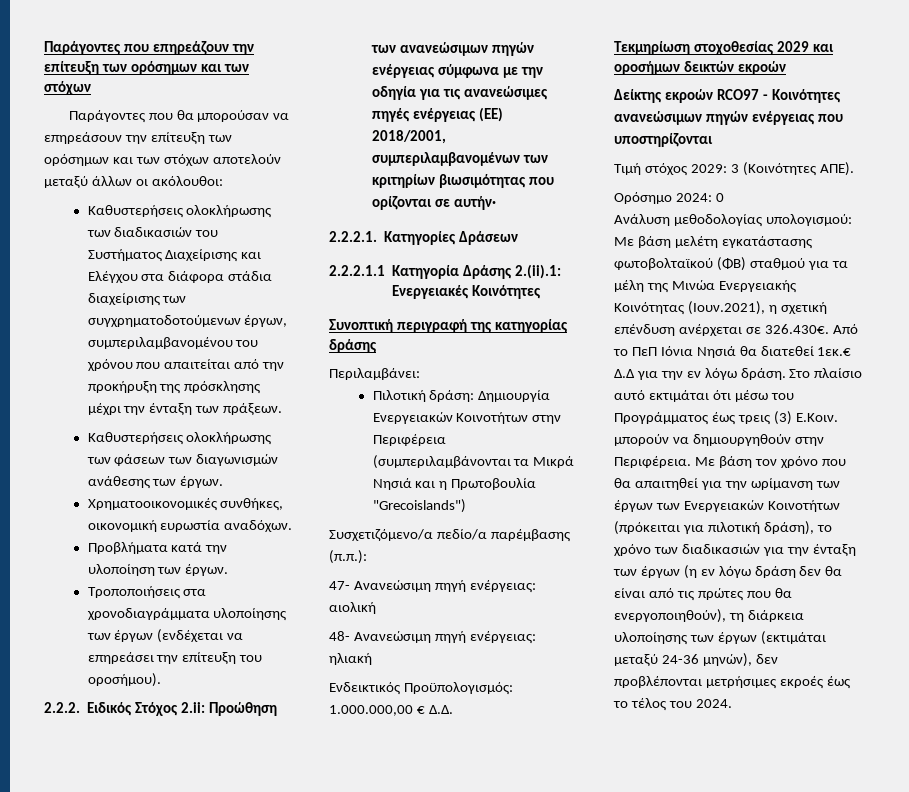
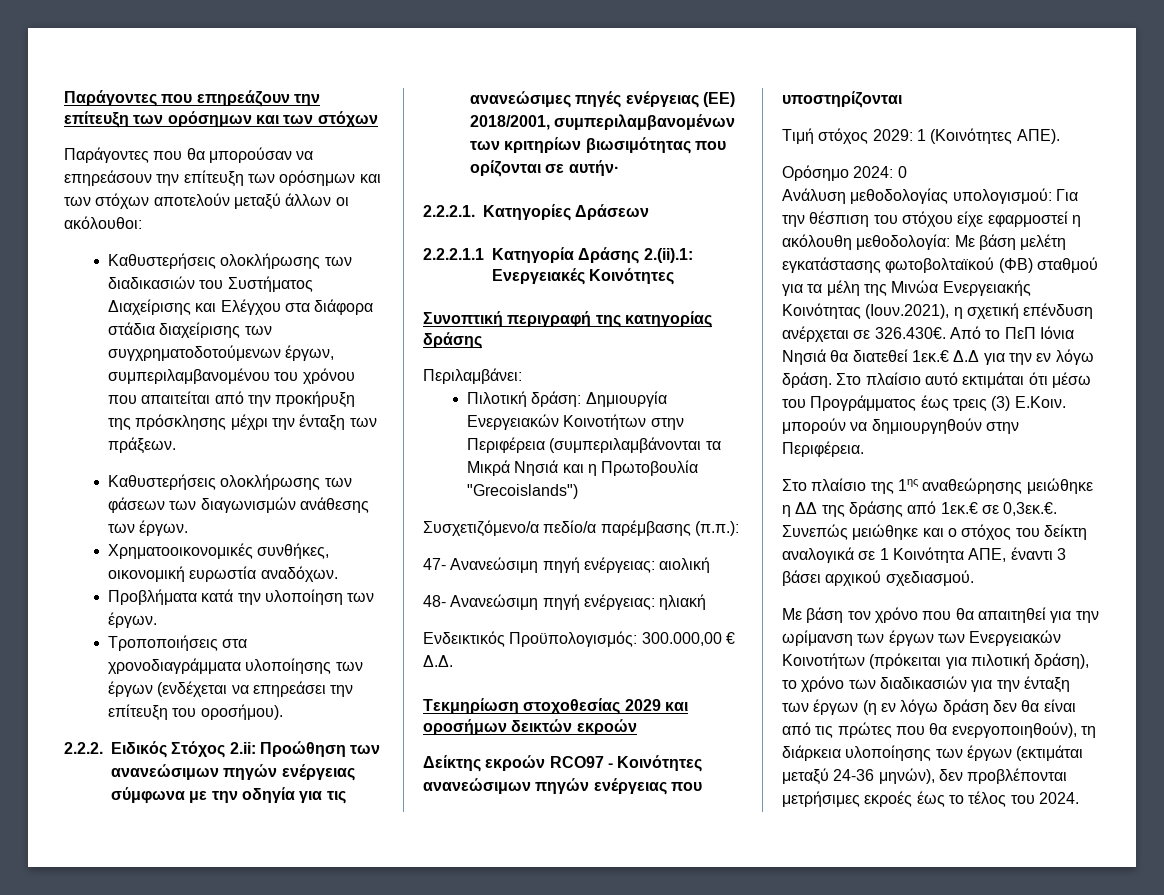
[329,705,413,716] 1.000.000,00 -> [641,632,722,646] 300.000,00
[730,164,739,173] 3 -> [916,129,926,141] 1
(852, 220) none -> [1055,189,1078,201] [782,211,1081,227] [782,234,951,250] Για την θέσπιση του στόχου είχε εφαρμοστεί η ακόλουθη μεθοδολογία:
(691, 462) none -> [782,478,1093,494] [782,501,1058,517] [782,524,1087,540] [782,547,1066,563] [782,570,974,586] // Στο πλαίσιο της 1ης αναθεώρησης μειώθηκε η ΔΔ της δράσης από 1εκ.€ σε 0,3εκ.€. Συνεπώς μειώθηκε και ο στόχος του δείκτη αναλογικά σε 1 Κοινότητα ΑΠΕ, έναντι 3 βάσει αρχικού σχεδιασμού. //

